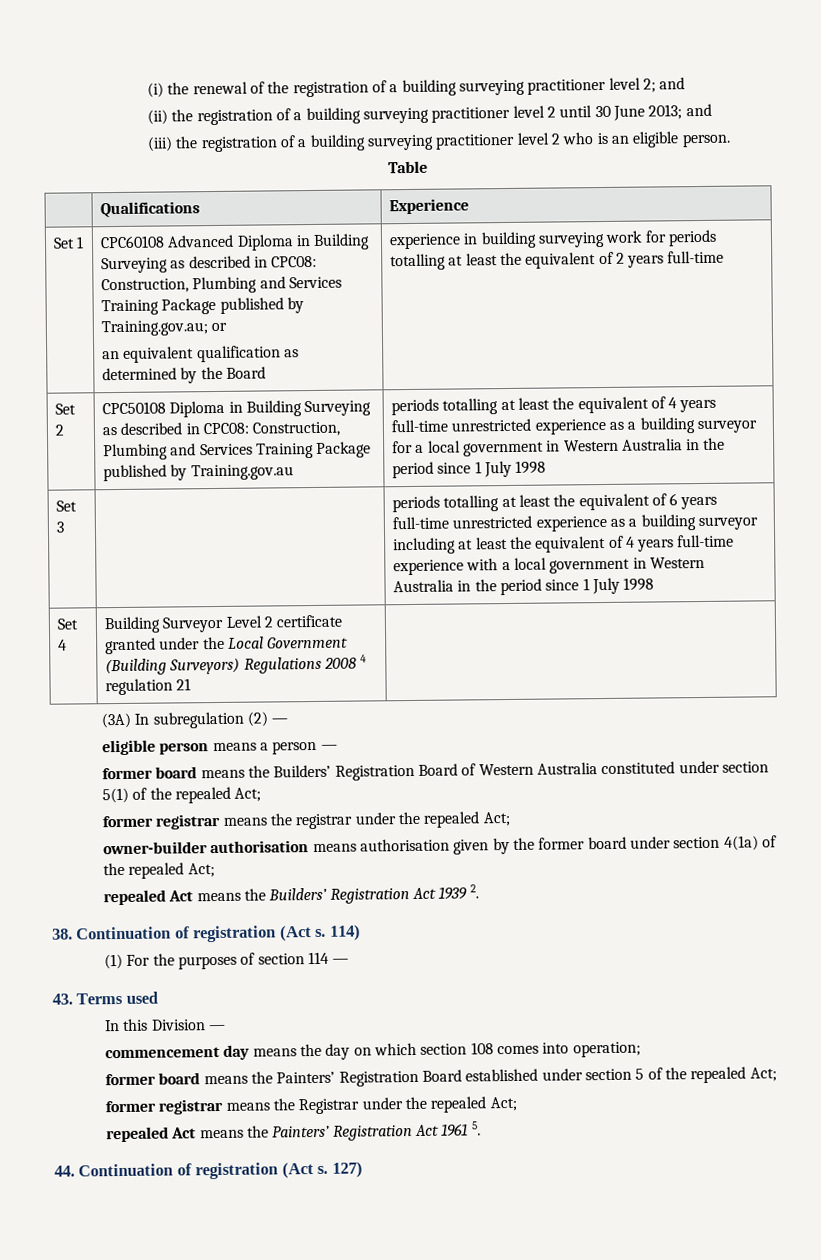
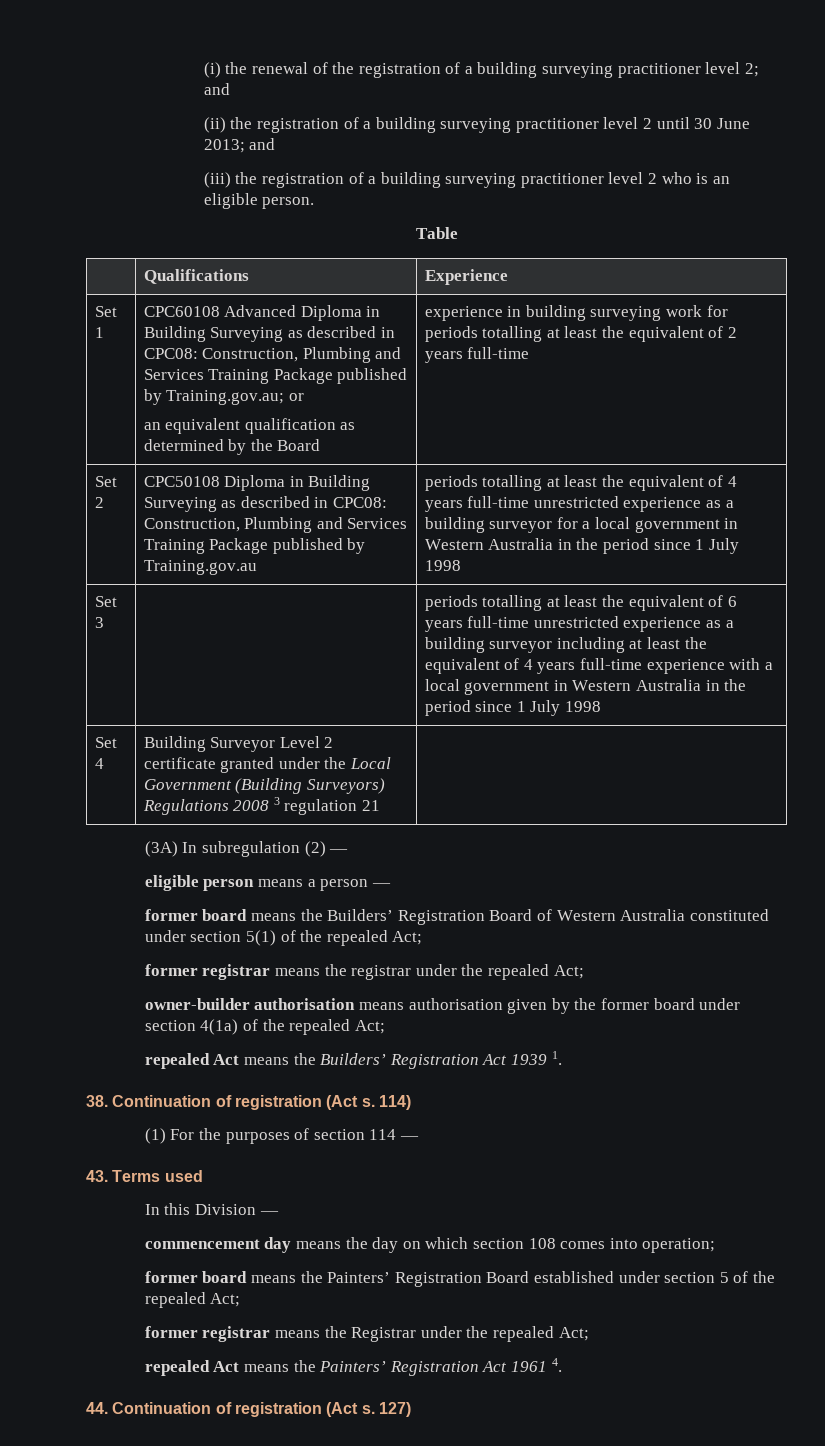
[360,654,368,663] 4 -> [273,797,280,805] 3
[469,884,479,899] 2. -> [551,1051,562,1065] 1.
[471,1121,481,1136] 5. -> [551,1358,562,1372] 4.

